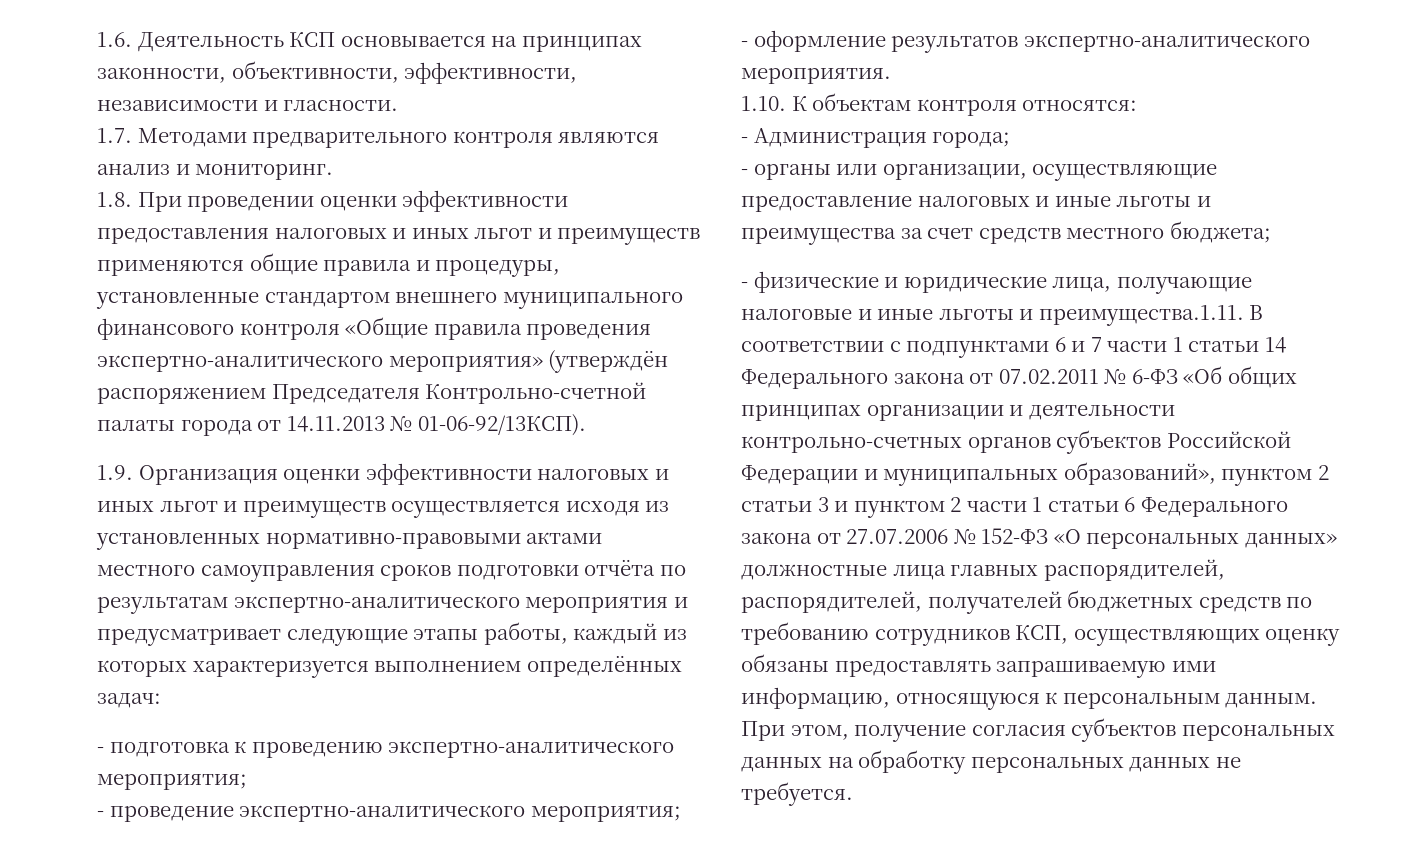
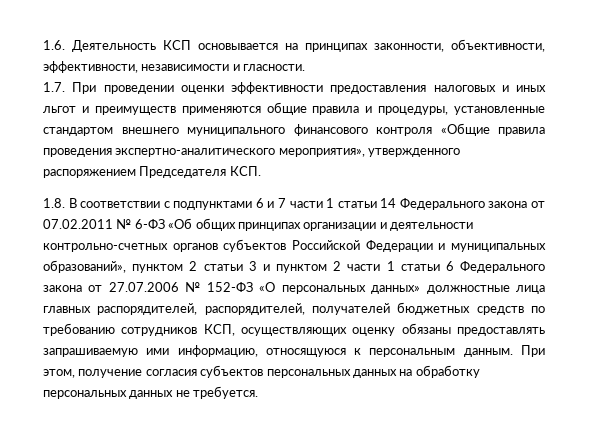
[137,128,660,148] [97,164,334,180] [97,192,132,207] Методами предварительного контроля являются анализ и мониторинг. // 1.8. -> (65, 87) none
[388,350,669,373] [97,382,647,404] [97,414,586,436] [97,463,669,485] [97,501,670,518] [96,532,603,550] [97,559,686,582] [97,596,688,614] [97,622,687,646] [97,655,682,678] [97,693,161,708] [97,741,675,758] [97,774,247,790] [97,805,681,822] [741,30,1310,53] [741,68,891,84] [741,93,1138,116] [741,128,1011,148] [741,164,1218,181] [741,196,1211,212] [741,221,1271,245] [741,271,1252,294] [741,305,1244,326] мероприятия» (утверждён распоряжением Председателя Контрольно-счетной палаты города от 14.11.2013 № 01-06-92/13КСП). // 1.9. Организация оценки эффективности налоговых и иных льгот и преимуществ осуществляется исходя из установленных нормативно-правовыми актами местного самоуправления сроков подготовки отчёта по результатам экспертно-аналитического мероприятия и предусматривает следующие этапы работы, каждый из которых характеризуется выполнением определённых задач: // - подготовка к проведению экспертно-аналитического мероприятия; // - проведение экспертно-аналитического мероприятия; // - оформление результатов экспертно-аналитического мероприятия. // 1.10. К объектам контроля относятся: // - Администрация города; // - органы или организации, осуществляющие предоставление налоговых и иные льготы и преимущества за счет средств местного бюджета; // - физические и юридические лица, получающие налоговые и иные льготы и преимущества.1.11. -> [278,148,461,157] [43,166,261,178] [43,198,65,208] мероприятия», утвержденного распоряжением Председателя КСП. // 1.8.

